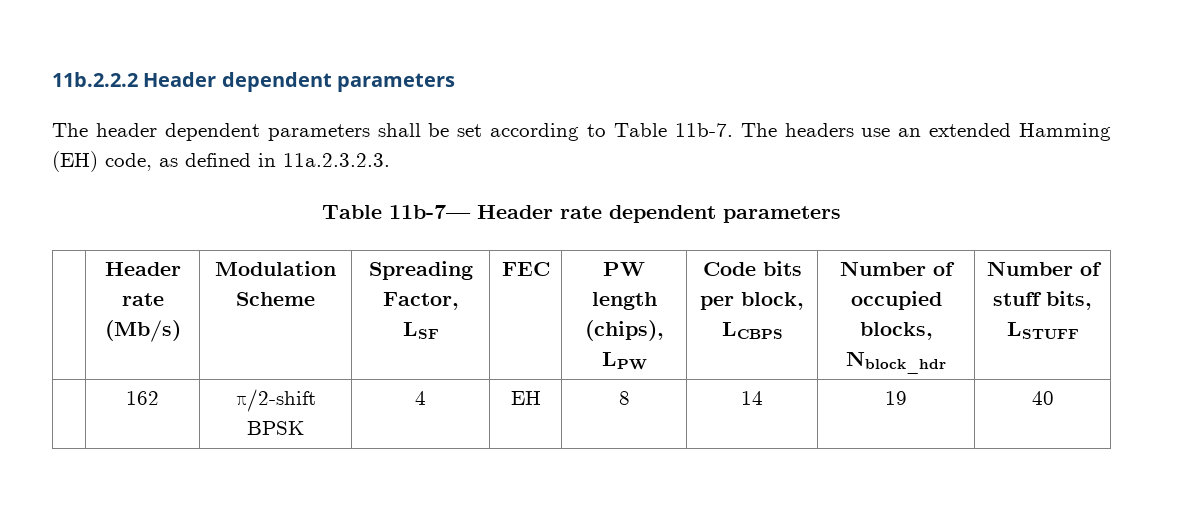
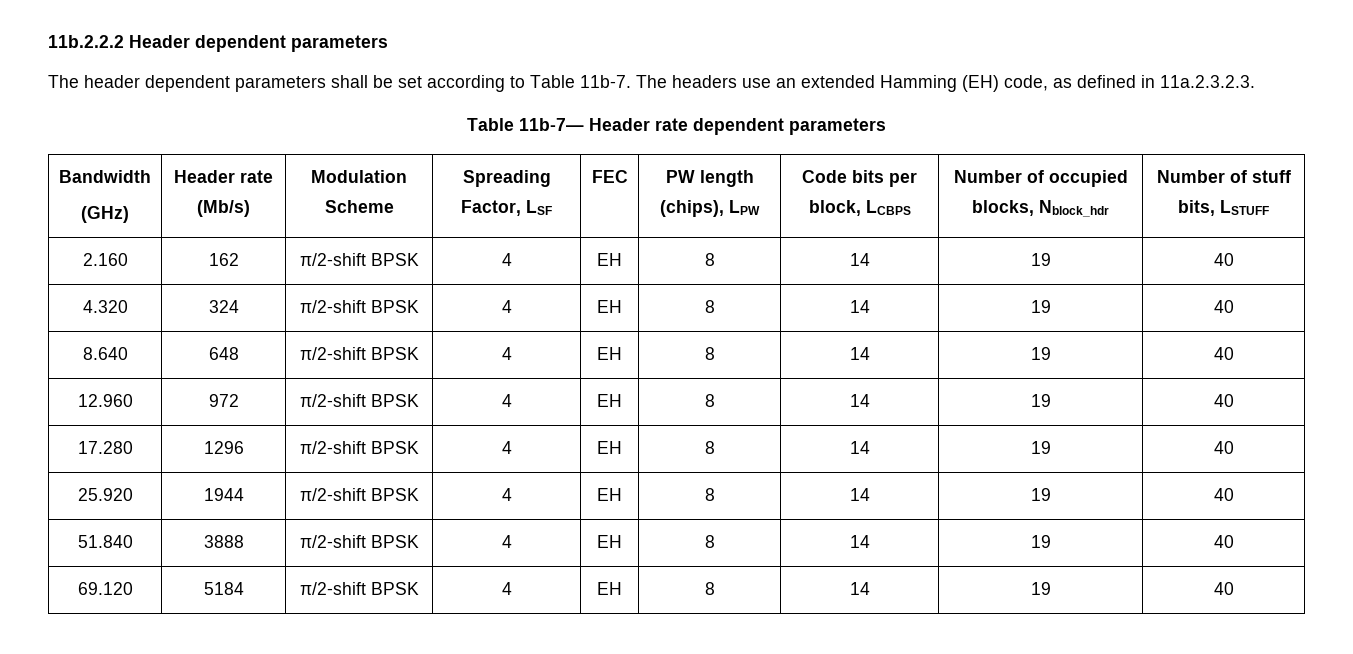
(841, 214) none -> [59,170,151,183] [81,206,129,223] Bandwidth // (GHz)
(1079, 330) none -> [82,253,128,266] 2.160
(1054, 398) none -> [82,300,128,313] [208,300,239,313] [299,300,419,313] [501,300,512,313] [597,300,622,313] [704,300,715,313] [849,300,870,313] [1030,300,1051,313] [1213,300,1234,313] [82,347,128,360] [208,347,239,360] [299,347,419,360] [501,347,512,360] [597,347,622,360] [704,347,715,360] [849,347,870,360] [1030,347,1051,360] [1213,347,1234,360] [77,394,133,407] [208,394,239,407] [299,394,419,407] [501,394,512,407] [597,394,622,407] [704,394,715,407] [849,394,870,407] [1030,394,1051,407] [1213,394,1234,407] [77,441,133,454] [203,441,244,454] [299,441,419,454] [501,441,512,454] [597,441,622,454] [704,441,715,454] [849,441,870,454] [1030,441,1051,454] [1213,441,1234,454] [77,488,133,501] [203,488,244,501] [299,488,419,501] [501,488,512,501] [597,488,622,501] [704,488,715,501] [849,488,870,501] [1030,488,1051,501] [1213,488,1234,501] [77,535,133,548] [203,535,244,548] [299,535,419,548] [501,535,512,548] [597,535,622,548] [704,535,715,548] [849,535,870,548] [1030,535,1051,548] [1213,535,1234,548] [77,582,133,595] [203,582,244,595] [299,582,419,595] [501,582,512,595] [597,582,622,595] [704,582,715,595] [849,582,870,595] [1030,582,1051,595] [1213,582,1234,595] // 4.320 | 324 | π/2-shift BPSK | 4 | EH | 8 | 14 | 19 | 40 // 8.640 | 648 | π/2-shift BPSK | 4 | EH | 8 | 14 | 19 | 40 // 12.960 | 972 | π/2-shift BPSK | 4 | EH | 8 | 14 | 19 | 40 // 17.280 | 1296 | π/2-shift BPSK | 4 | EH | 8 | 14 | 19 | 40 // 25.920 | 1944 | π/2-shift BPSK | 4 | EH | 8 | 14 | 19 | 40 // 51.840 | 3888 | π/2-shift BPSK | 4 | EH | 8 | 14 | 19 | 40 // 69.120 | 5184 | π/2-shift BPSK | 4 | EH | 8 | 14 | 19 | 40

